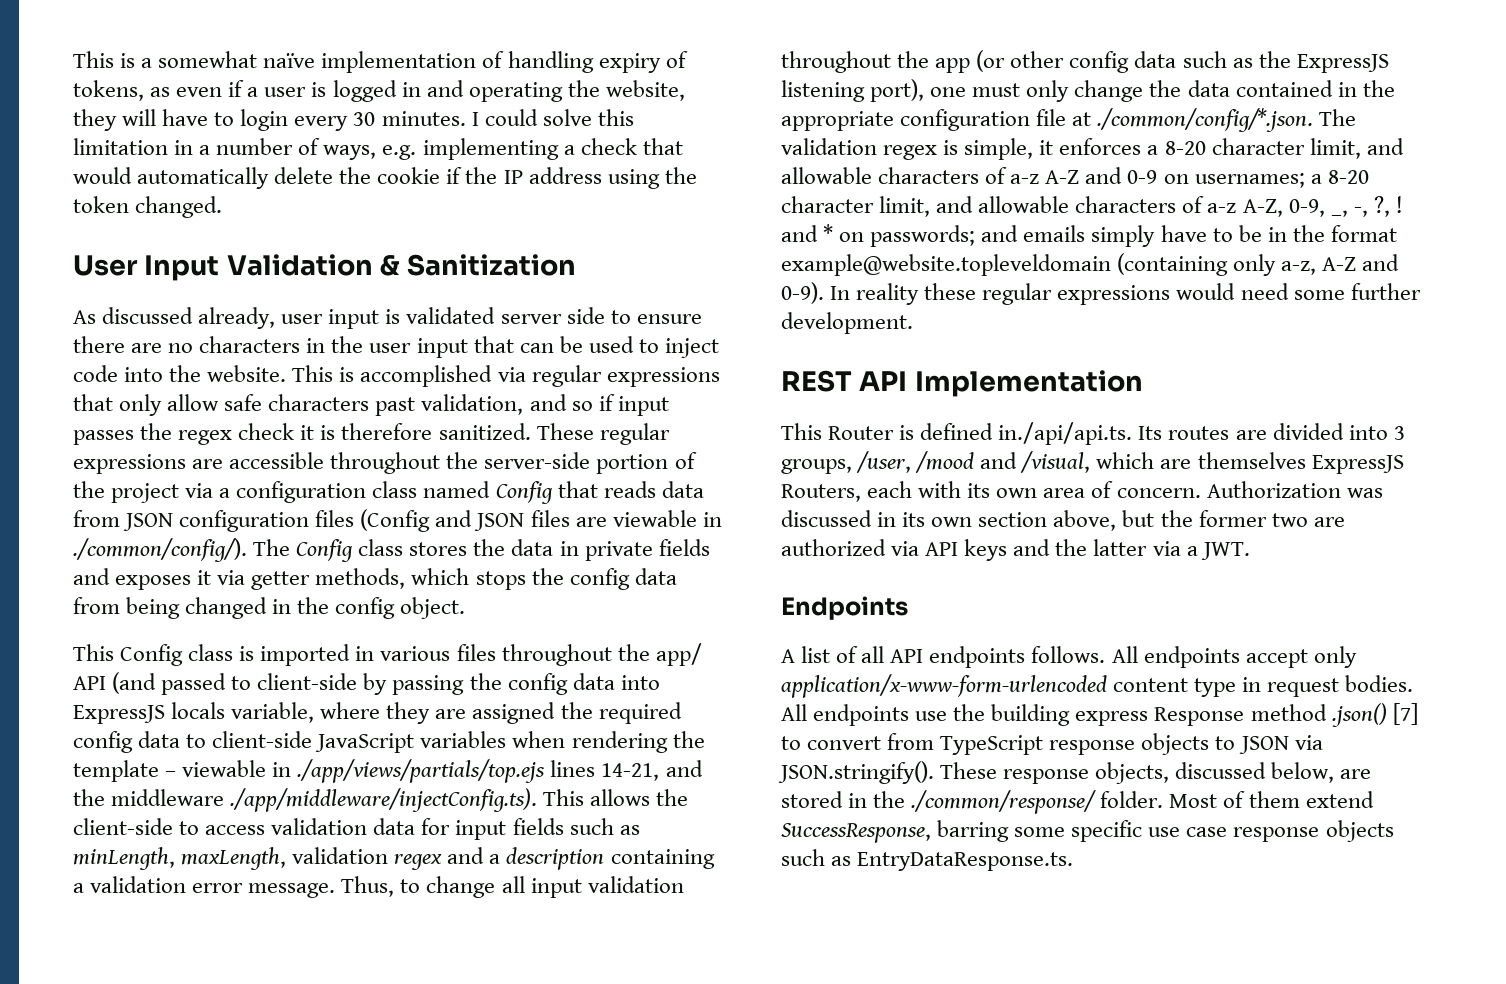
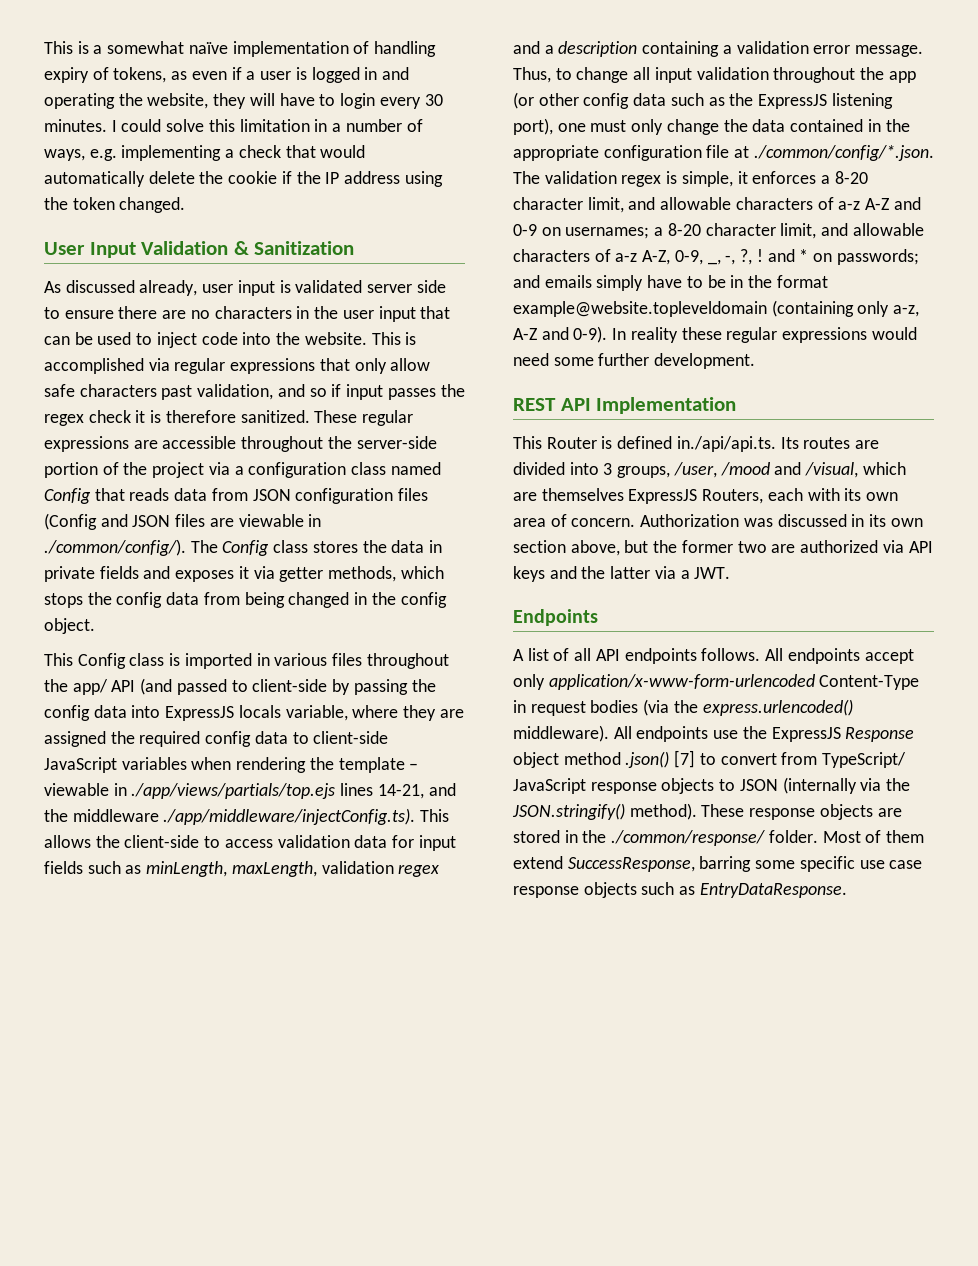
[1113,675,1414,697] content type in request bodies. -> [819,675,920,690] [513,699,853,716] [513,725,609,742] Content-Type in request bodies (via the express.urlencoded() middleware).
[991,704,1245,726] building express Response -> [771,727,915,742] [513,752,559,768] ExpressJS Response object
[940,735,1044,755] TypeScript -> [822,752,907,768] [513,778,586,794] TypeScript/ JavaScript
[1294,735,1323,750] [778,761,1335,784] via JSON.stringify(). These response objects, discussed below, -> [782,777,911,794] [512,803,873,820] (internally via the JSON.stringify() method). These response objects
[857,852,1074,871] EntryDataResponse.ts. -> [699,883,847,898] EntryDataResponse.

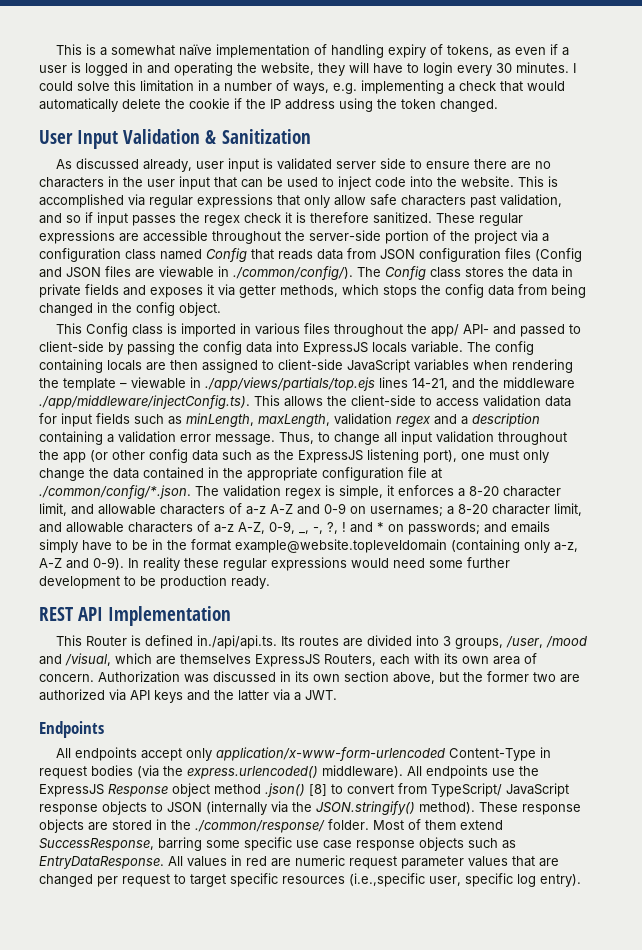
[111,678,173,695] API (and -> [463,324,517,335] API- and
[285,705,464,721] [44,731,288,747] variable, where they are assigned the required config data -> [411,341,534,355] [39,359,258,373] variable. The config containing locals are then assigned
[654,353,756,369] development. -> [39,575,270,589] development to be production ready.
[513,648,761,664] A list of all API endpoints follows. -> (104, 729) none
[674,750,696,768] [7] -> [309,784,327,796] [8]
(847, 890) none -> [168,855,559,869] [39,873,581,887] All values in red are numeric request parameter values that are changed per request to target specific resources (i.e.,specific user, specific log entry).

